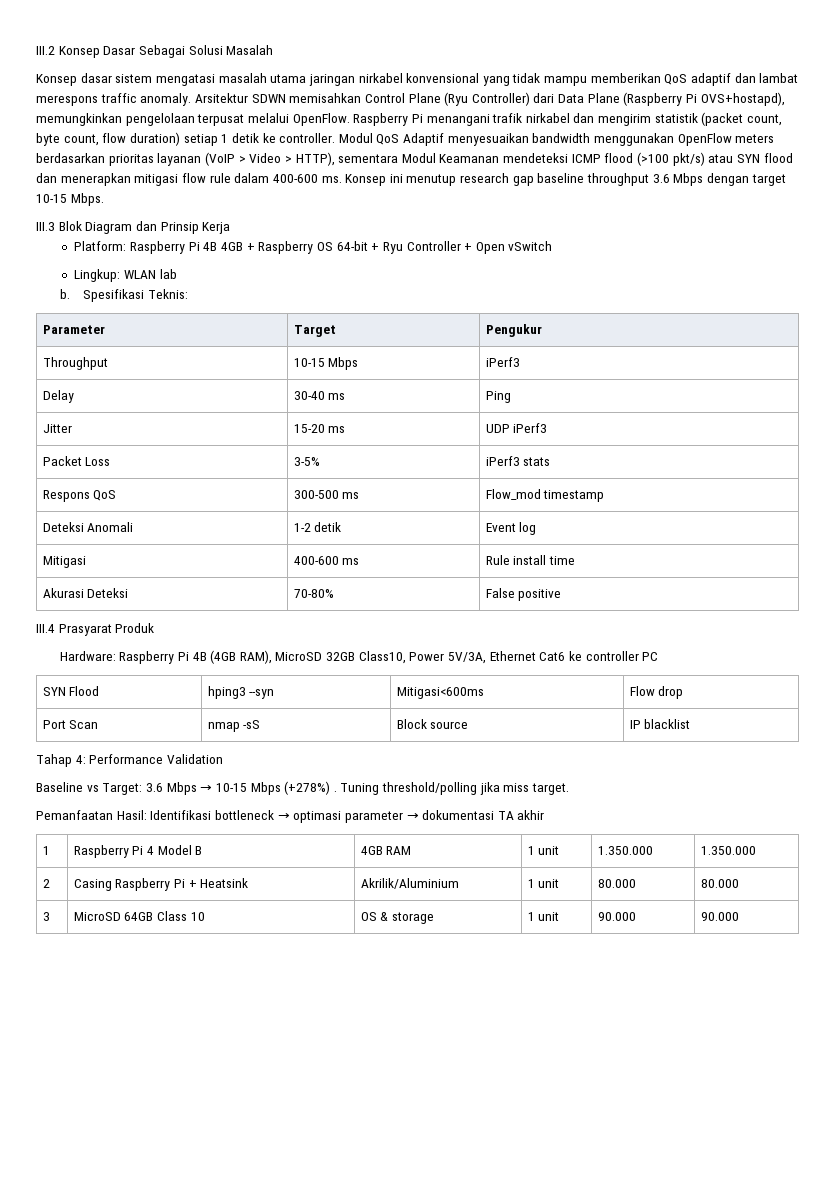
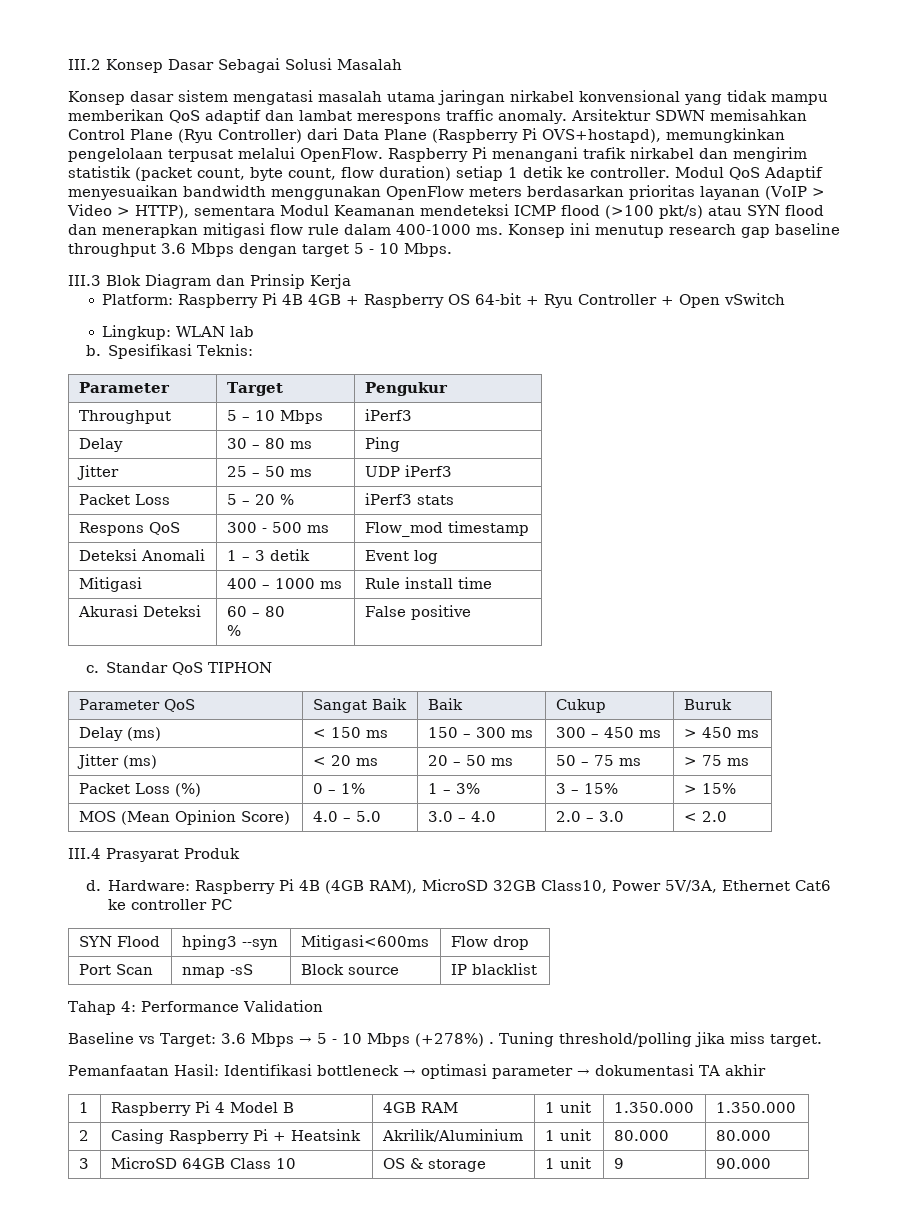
[272,174,318,183] 400-600 -> [396,224,471,235] 400-1000
[36,194,67,203] 10-15 -> [354,243,399,254] 5 - 10
[293,358,325,367] 10-15 -> [226,410,275,421] 5 – 10
[293,391,325,400] 30-40 -> [226,438,285,449] 30 – 80
[293,424,325,433] 15-20 -> [226,466,285,477] 25 – 50
[293,457,320,466] 3-5% -> [226,494,294,505] 5 – 20 %
[293,490,339,499] 300-500 -> [226,522,302,533] 300 - 500
[293,523,311,532] 1-2 -> [226,550,265,561] 1 – 3
[293,556,339,565] 400-600 -> [226,578,315,589] 400 – 1000
[293,589,334,598] [485,588,562,601] 70-80% | False positive -> [226,606,285,617] [226,625,241,636] [364,605,471,620] [85,662,273,675] [78,699,195,712] [312,698,407,713] [427,698,463,710] [555,699,606,713] [683,699,732,710] [78,727,161,741] [312,727,388,738] [427,727,533,738] [555,727,661,738] [683,727,759,738] [76,754,157,769] [312,755,378,766] [427,755,513,766] [555,755,641,766] [683,755,749,766] [78,783,201,797] [312,783,365,794] [427,783,480,794] [555,783,618,794] [683,783,736,794] [78,810,290,825] [312,811,381,822] [427,811,496,822] [555,811,624,822] [683,811,727,822] 60 – 80 // % | False positive // c. Standar QoS TIPHON // Parameter QoS | Sangat Baik | Baik | Cukup | Buruk // Delay (ms) | < 150 ms | 150 – 300 ms | 300 – 450 ms | > 450 ms // Jitter (ms) | < 20 ms | 20 – 50 ms | 50 – 75 ms | > 75 ms // Packet Loss (%) | 0 – 1% | 1 – 3% | 3 – 15% | > 15% // MOS (Mean Opinion Score) | 4.0 – 5.0 | 3.0 – 4.0 | 2.0 – 3.0 | < 2.0
(155, 628) none -> [85,880,101,891] d.
[215,783,247,792] 10-15 -> [316,1033,362,1044] 5 - 10
[597,912,636,921] 90.000 -> [613,1158,624,1169] 9

